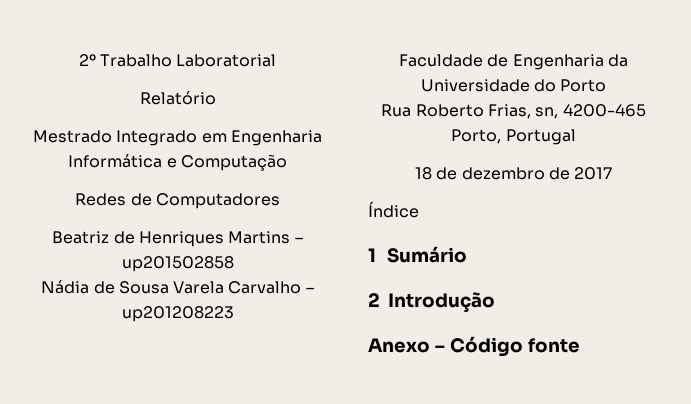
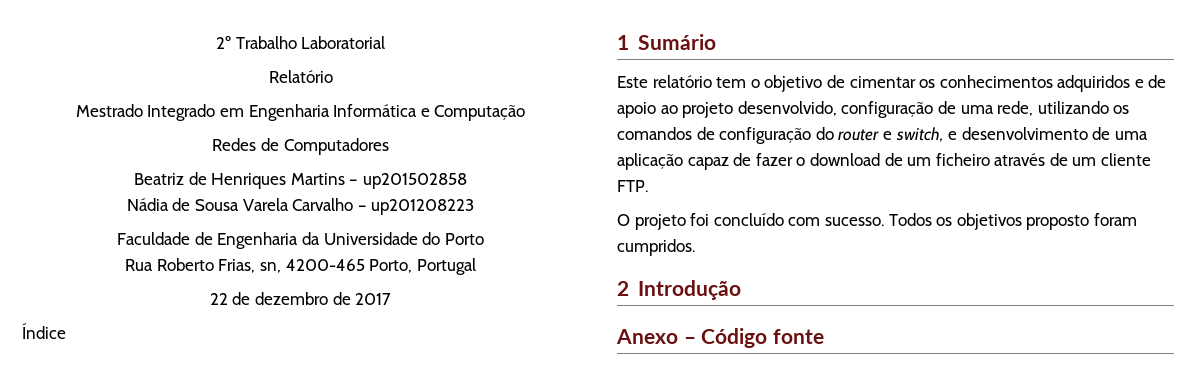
[414,167,432,180] 18 -> [209,293,228,305] 22
(467, 254) none -> [617,75,1167,92] [617,101,1130,118] [617,127,1148,144] [617,153,1152,170] [617,180,648,192] [617,213,1137,230] [617,239,695,256] // Este relatório tem o objetivo de cimentar os conhecimentos adquiridos e de apoio ao projeto desenvolvido, configuração de uma rede, utilizando os comandos de configuração do router e switch, e desenvolvimento de uma aplicação capaz de fazer o download de um ficheiro através de um cliente FTP. // O projeto foi concluído com sucesso. Todos os objetivos proposto foram cumpridos.

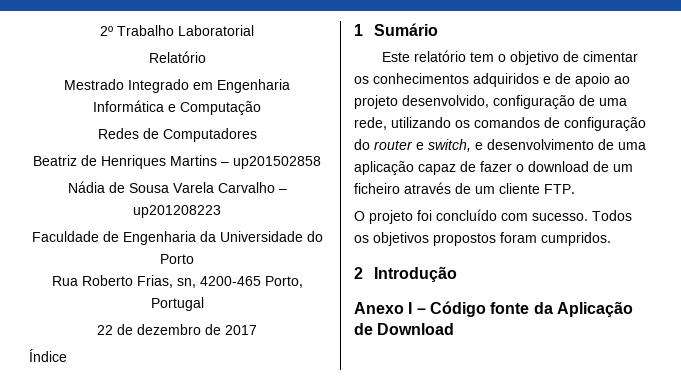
[1026,215,1090,230] proposto -> [433,233,496,246] propostos
(678, 336) none -> [408,302,413,314] I
(825, 336) none -> [533,301,633,317] [354,323,455,335] da Aplicação de Download

